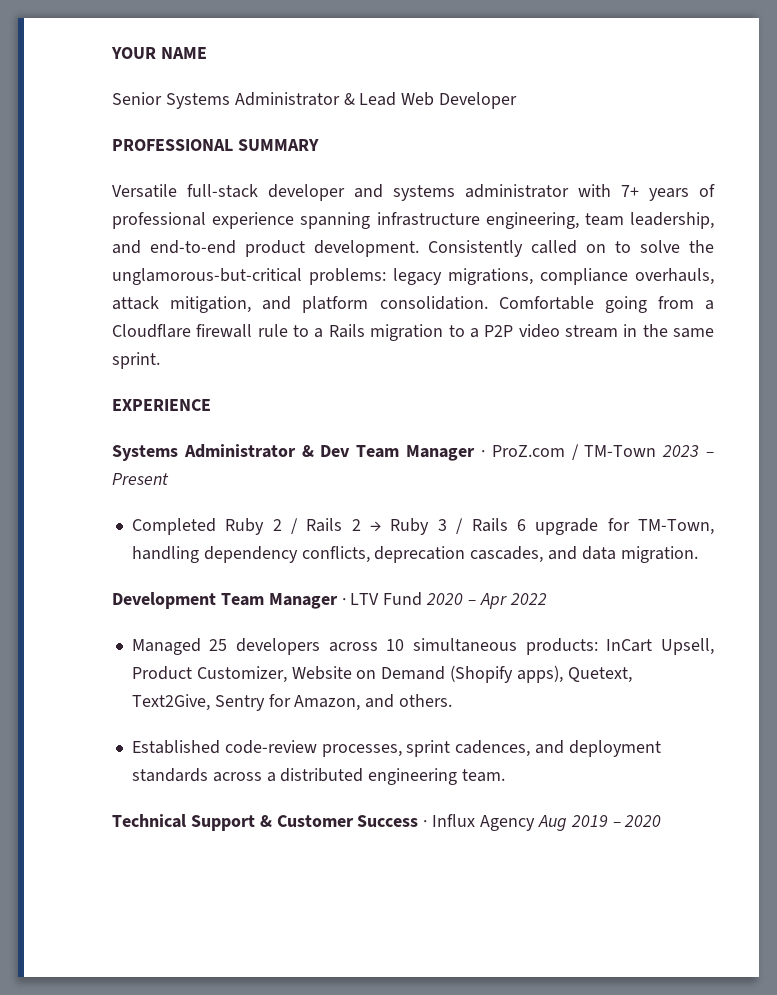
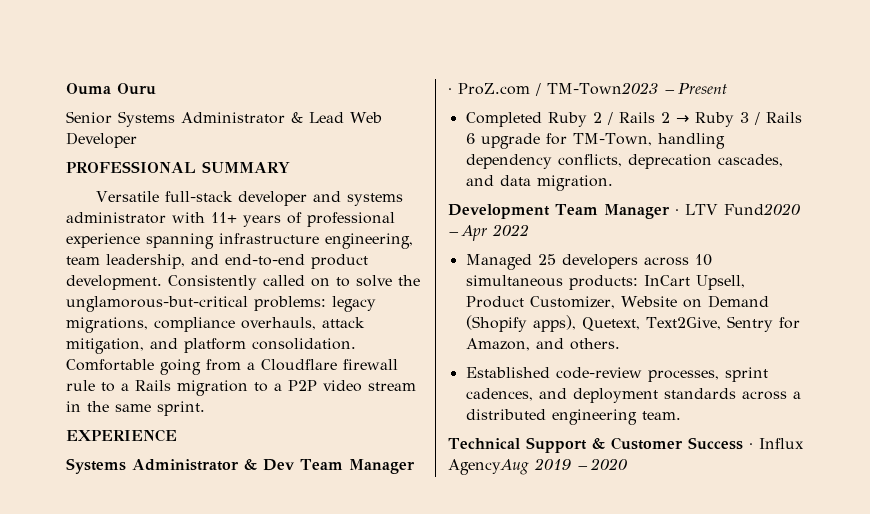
[111,47,207,59] YOUR NAME -> [66,83,156,95] Ouma Ouru
[621,185,639,197] 7+ -> [211,212,237,223] 11+
[584,445,700,457] TM-Town 2023 -> [547,82,658,95] TM-Town2023
[383,592,464,606] Fund 2020 -> [723,203,800,215] Fund2020
[480,815,567,831] Agency Aug -> [448,459,529,475] AgencyAug

